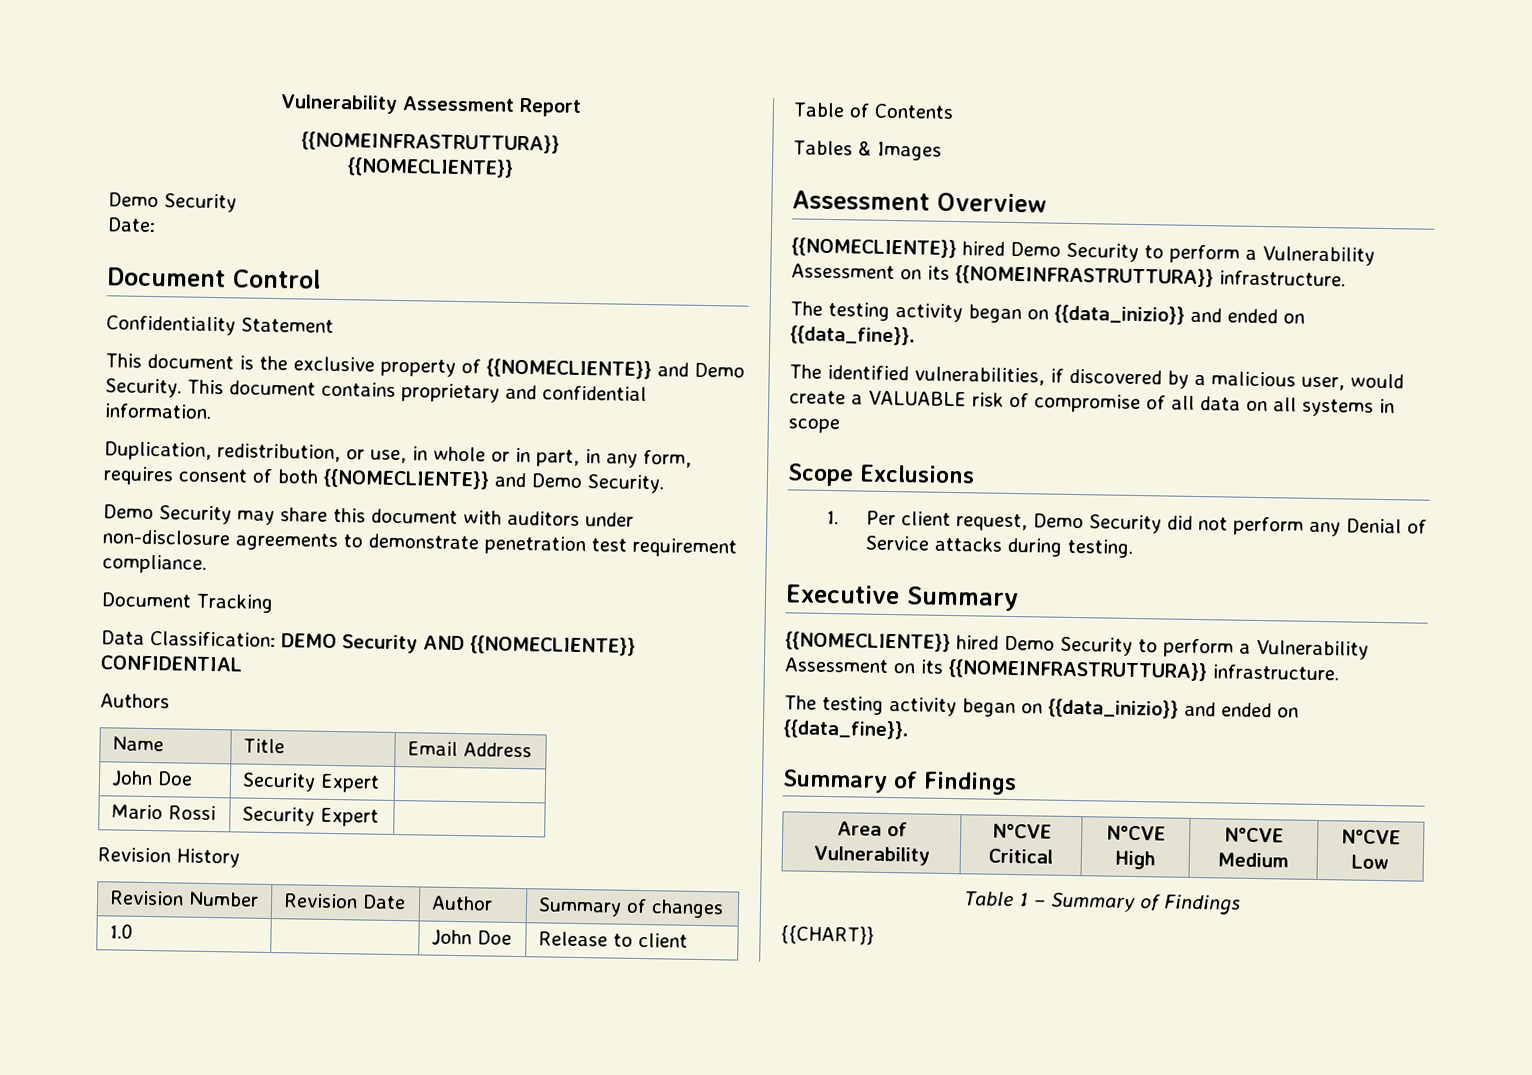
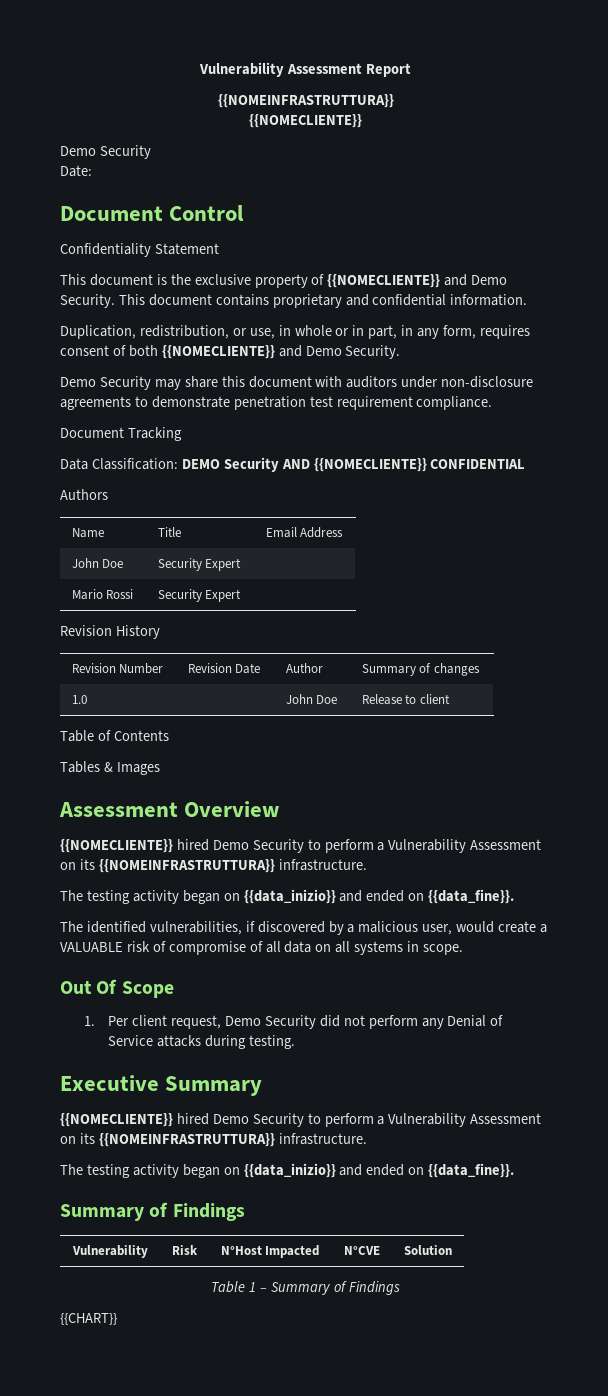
[788,418,840,434] scope // -> [423,944,464,955] [60,979,118,994] scope. // Out Of
[859,464,975,484] Exclusions -> (174, 989) none
[836,821,908,837] Area of -> (245, 1212) none
[991,823,1052,839] [988,848,1053,864] [1106,825,1166,841] [1114,850,1156,870] [1224,827,1284,843] [1217,852,1289,868] [1341,829,1401,845] [1351,854,1389,870] N°CVE Critical | N°CVE High | N°CVE Medium | N°CVE Low -> [171,1245,198,1255] [220,1245,320,1258] [343,1246,380,1255] [403,1245,452,1255] Risk | N°Host Impacted | N°CVE | Solution

